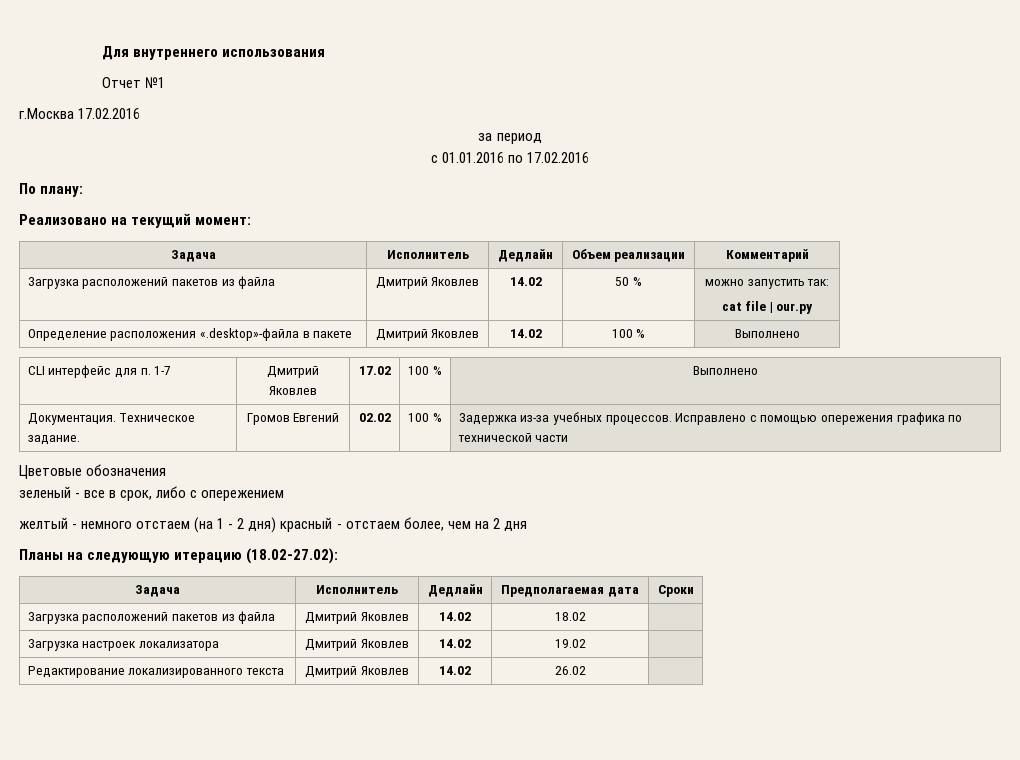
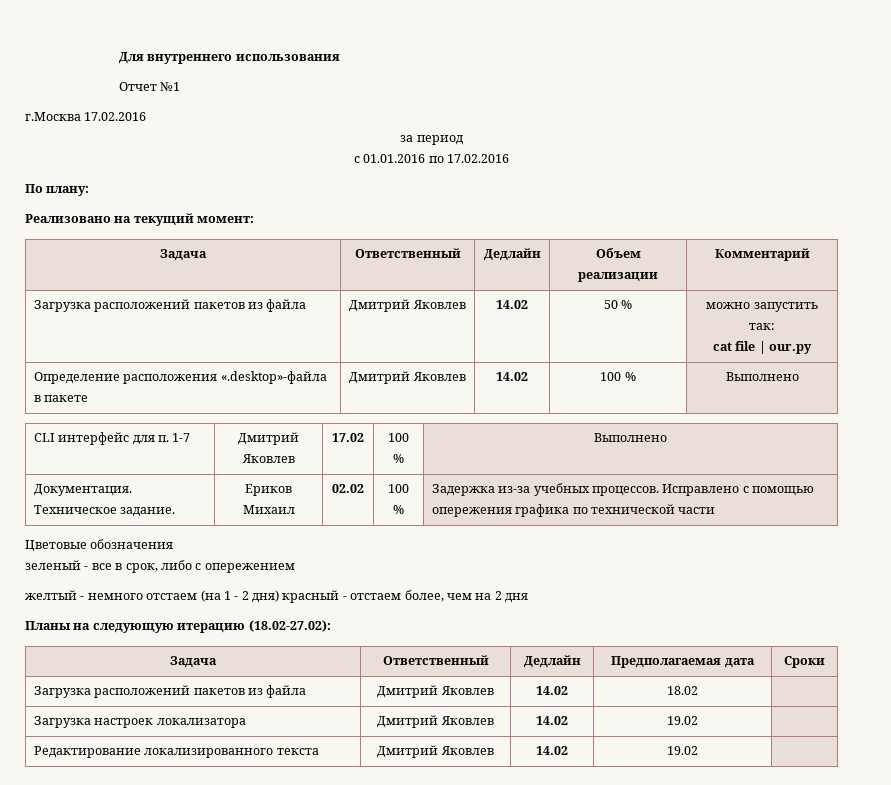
[386,250,469,259] Исполнитель -> [354,248,461,258] Ответственный
[246,413,340,425] Громов Евгений -> [245,484,292,496] [242,505,295,514] Ериков Михаил
[316,585,398,594] Исполнитель -> [382,655,489,665] Ответственный
[554,666,586,675] 26.02 -> [667,746,698,755] 19.02

